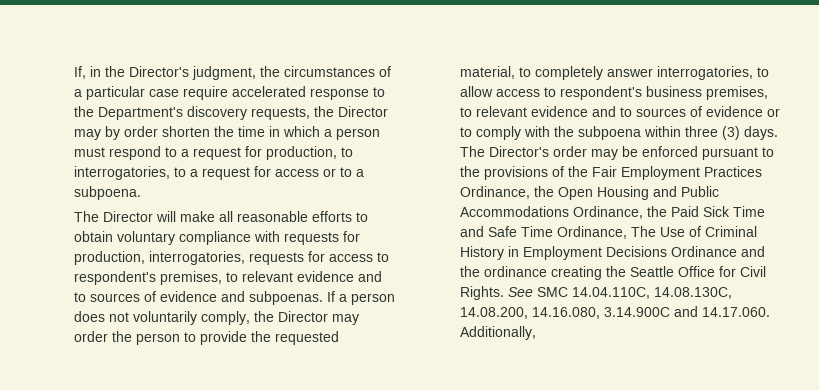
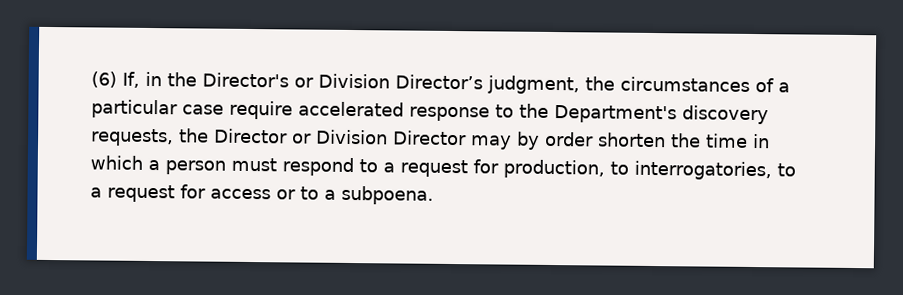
(74, 72) none -> [90,71,117,88] (6)
(190, 71) none -> [293,73,483,90] or Division Director’s
(389, 111) none -> [291,129,467,146] or Division Director
[74,211,369,222] [74,231,361,245] [74,251,390,265] [74,271,383,285] [74,291,396,305] [74,311,360,325] [74,331,340,345] [460,66,770,80] [460,86,769,100] [460,106,781,117] [460,126,779,140] [460,146,775,160] [460,166,763,180] [460,186,720,200] [460,206,766,219] [460,226,758,239] [460,246,766,260] [460,266,767,280] [460,286,733,300] [460,306,771,319] [460,326,537,340] // The Director will make all reasonable efforts to obtain voluntary compliance with requests for production, interrogatories, requests for access to respondent's premises, to relevant evidence and to sources of evidence and subpoenas. If a person does not voluntarily comply, the Director may order the person to provide the requested material, to completely answer interrogatories, to allow access to respondent's business premises, to relevant evidence and to sources of evidence or to comply with the subpoena within three (3) days. The Director's order may be enforced pursuant to the provisions of the Fair Employment Practices Ordinance, the Open Housing and Public Accommodations Ordinance, the Paid Sick Time and Safe Time Ordinance, The Use of Criminal History in Employment Decisions Ordinance and the ordinance creating the Seattle Office for Civil Rights. See SMC 14.04.110C, 14.08.130C, 14.08.200, 14.16.080, 3.14.900C and 14.17.060. Additionally, -> (434, 195) none

